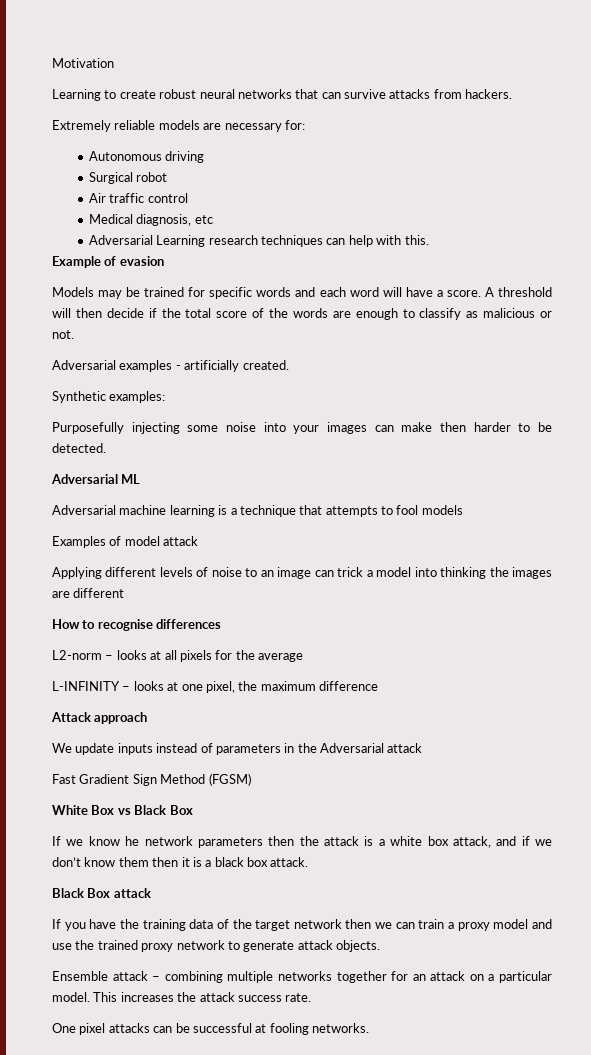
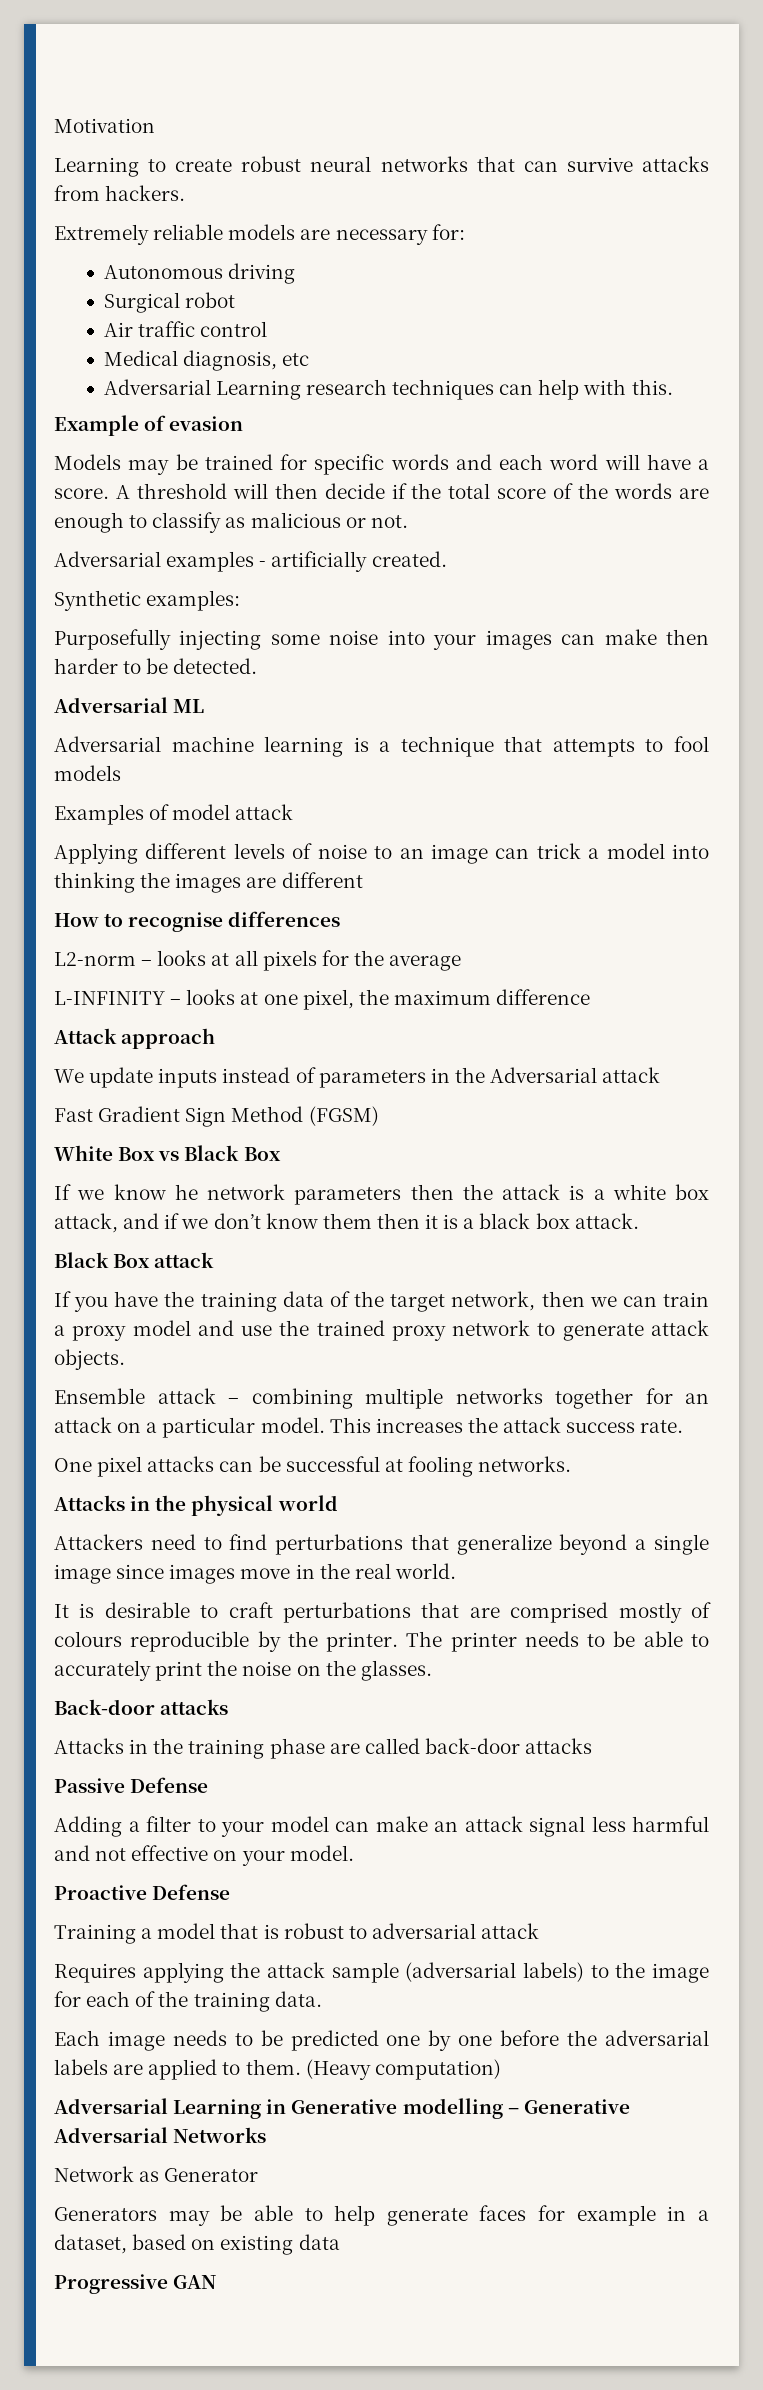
[293,919,342,929] network -> [451,1291,536,1311] network,
(369, 1028) none -> [54,1495,338,1516] [54,1534,709,1555] [54,1563,456,1584] [54,1602,711,1623] [54,1631,709,1652] [54,1660,432,1681] [54,1699,229,1715] [54,1738,593,1759] [54,1777,209,1793] [54,1816,709,1837] [54,1845,354,1866] [54,1884,231,1900] [54,1923,540,1944] [54,1962,709,1983] [54,1991,322,2012] [54,2030,709,2051] [54,2059,501,2080] [54,2098,630,2119] [54,2127,267,2143] [54,2166,259,2182] [54,2205,709,2226] [54,2234,340,2255] [54,2274,217,2294] // Attacks in the physical world // Attackers need to find perturbations that generalize beyond a single image since images move in the real world. // It is desirable to craft perturbations that are comprised mostly of colours reproducible by the printer. The printer needs to be able to accurately print the noise on the glasses. // Back-door attacks // Attacks in the training phase are called back-door attacks // Passive Defense // Adding a filter to your model can make an attack signal less harmful and not effective on your model. // Proactive Defense // Training a model that is robust to adversarial attack // Requires applying the attack sample (adversarial labels) to the image for each of the training data. // Each image needs to be predicted one by one before the adversarial labels are applied to them. (Heavy computation) // Adversarial Learning in Generative modelling – Generative Adversarial Networks // Network as Generator // Generators may be able to help generate faces for example in a dataset, based on existing data // Progressive GAN

